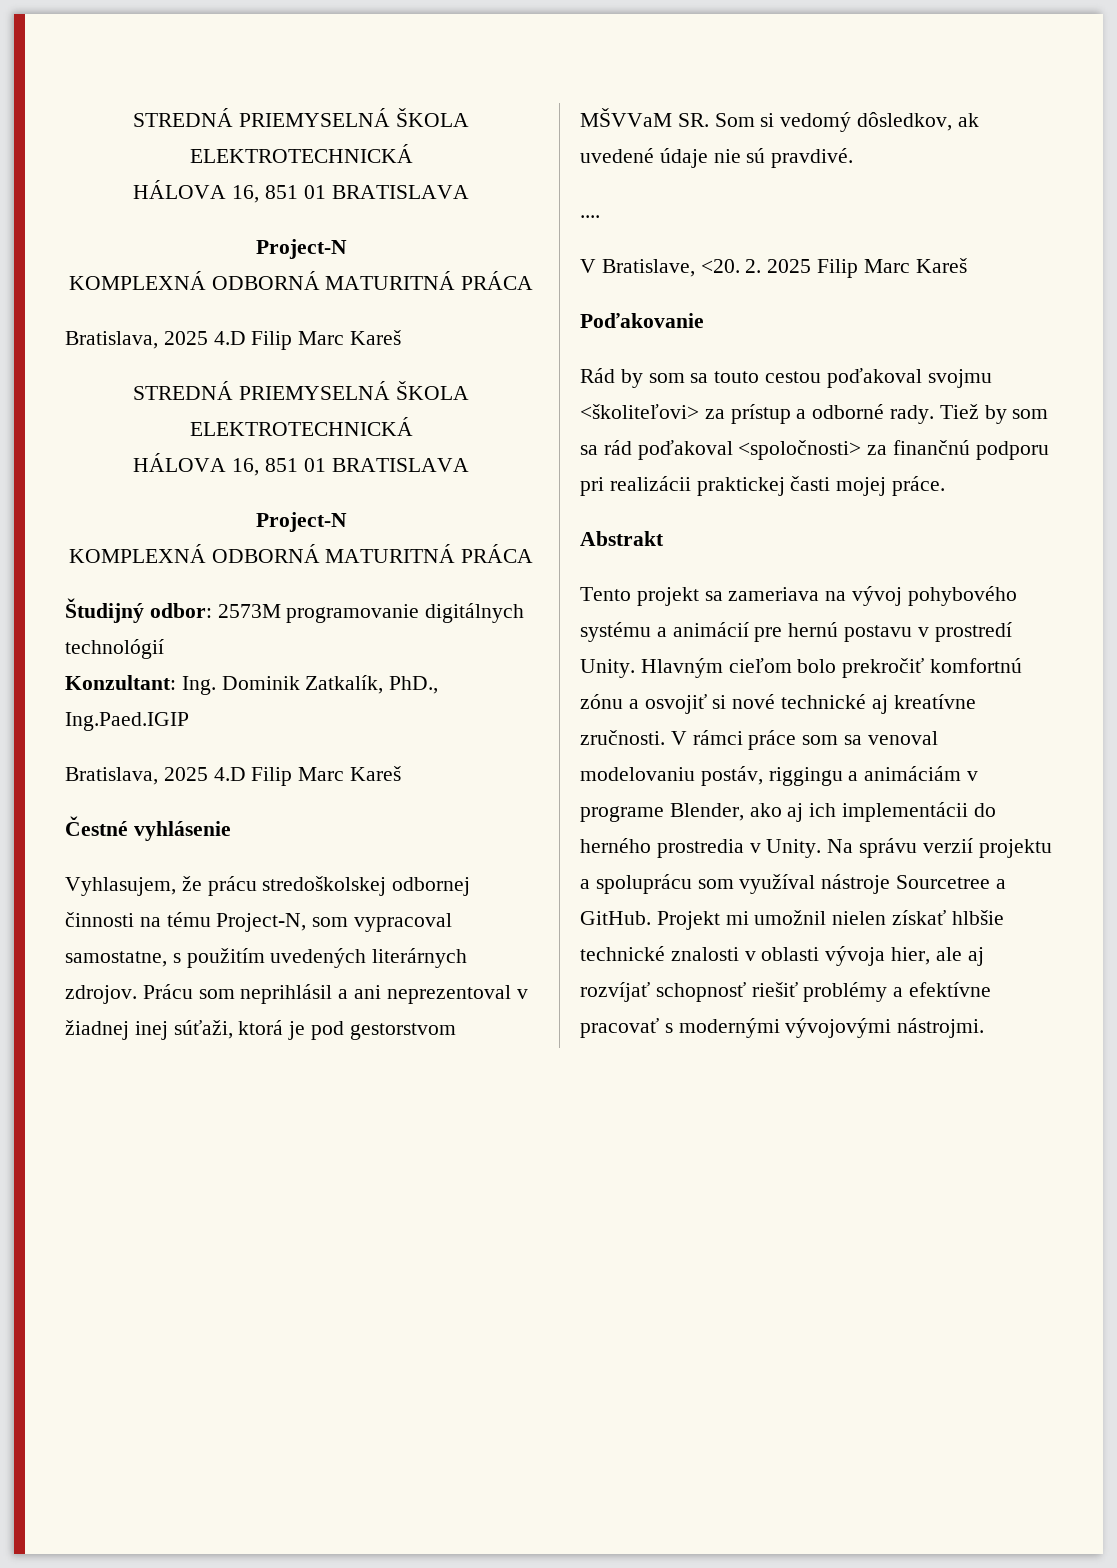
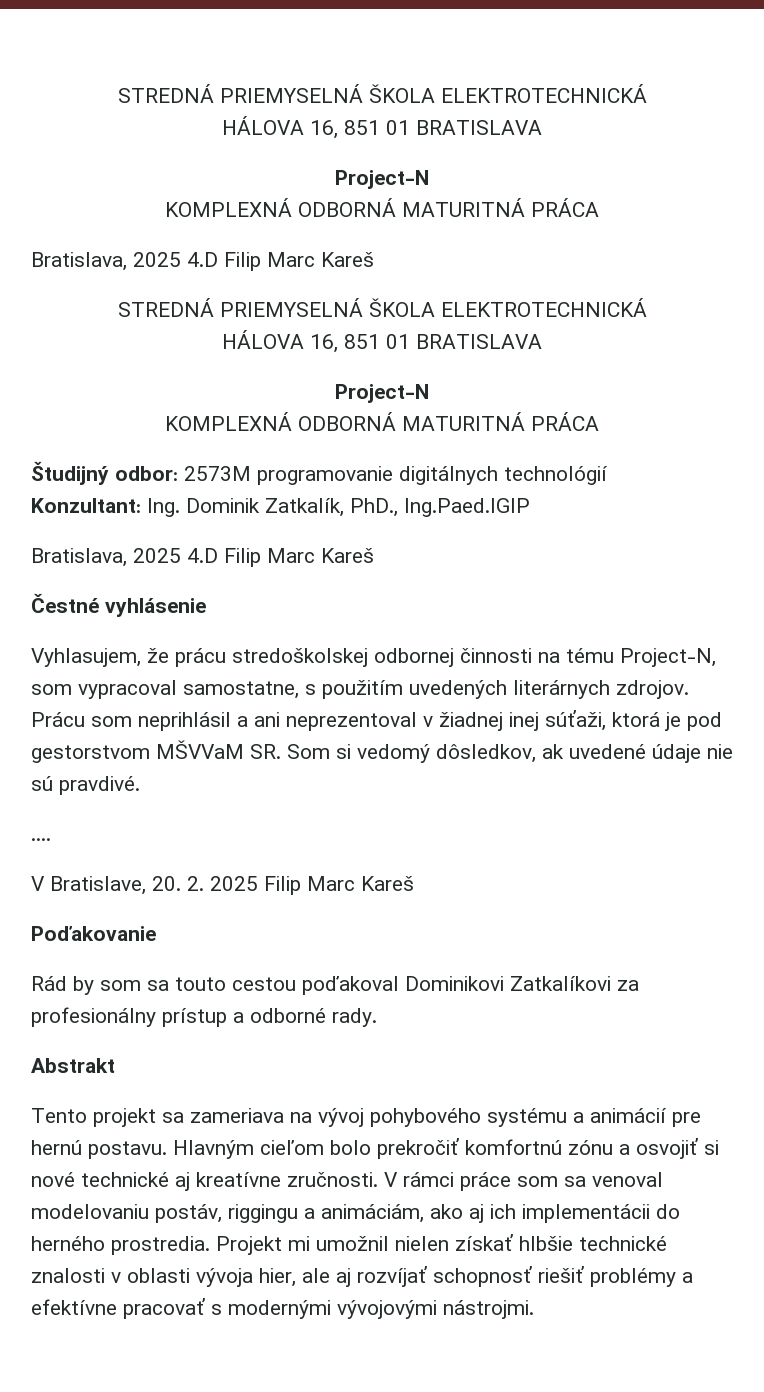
[700,259,740,273] <20. -> [152,876,181,891] 20.
[927,369,992,388] [580,404,725,419] svojmu <školiteľovi> za -> [405,976,639,991] [31,1007,156,1027] Dominikovi Zatkalíkovi za profesionálny
[939,404,1049,424] [580,440,1049,460] [580,476,946,496] Tiež by som sa rád poďakoval <spoločnosti> za finančnú podporu pri realizácii praktickej časti mojej práce. -> (377, 1017) none
[844,622,1012,642] [580,659,635,678] postavu v prostredí Unity. -> [88,1141,167,1159] postavu.
[864,766,979,781] [580,803,744,822] animáciám v programe Blender, -> [321,1204,424,1223] animáciám,
[656,838,1052,858] [580,874,1006,894] [580,911,651,925] prostredia v Unity. Na správu verzií projektu a spoluprácu som využíval nástroje Sourcetree a GitHub. -> [111,1236,210,1255] prostredia.

